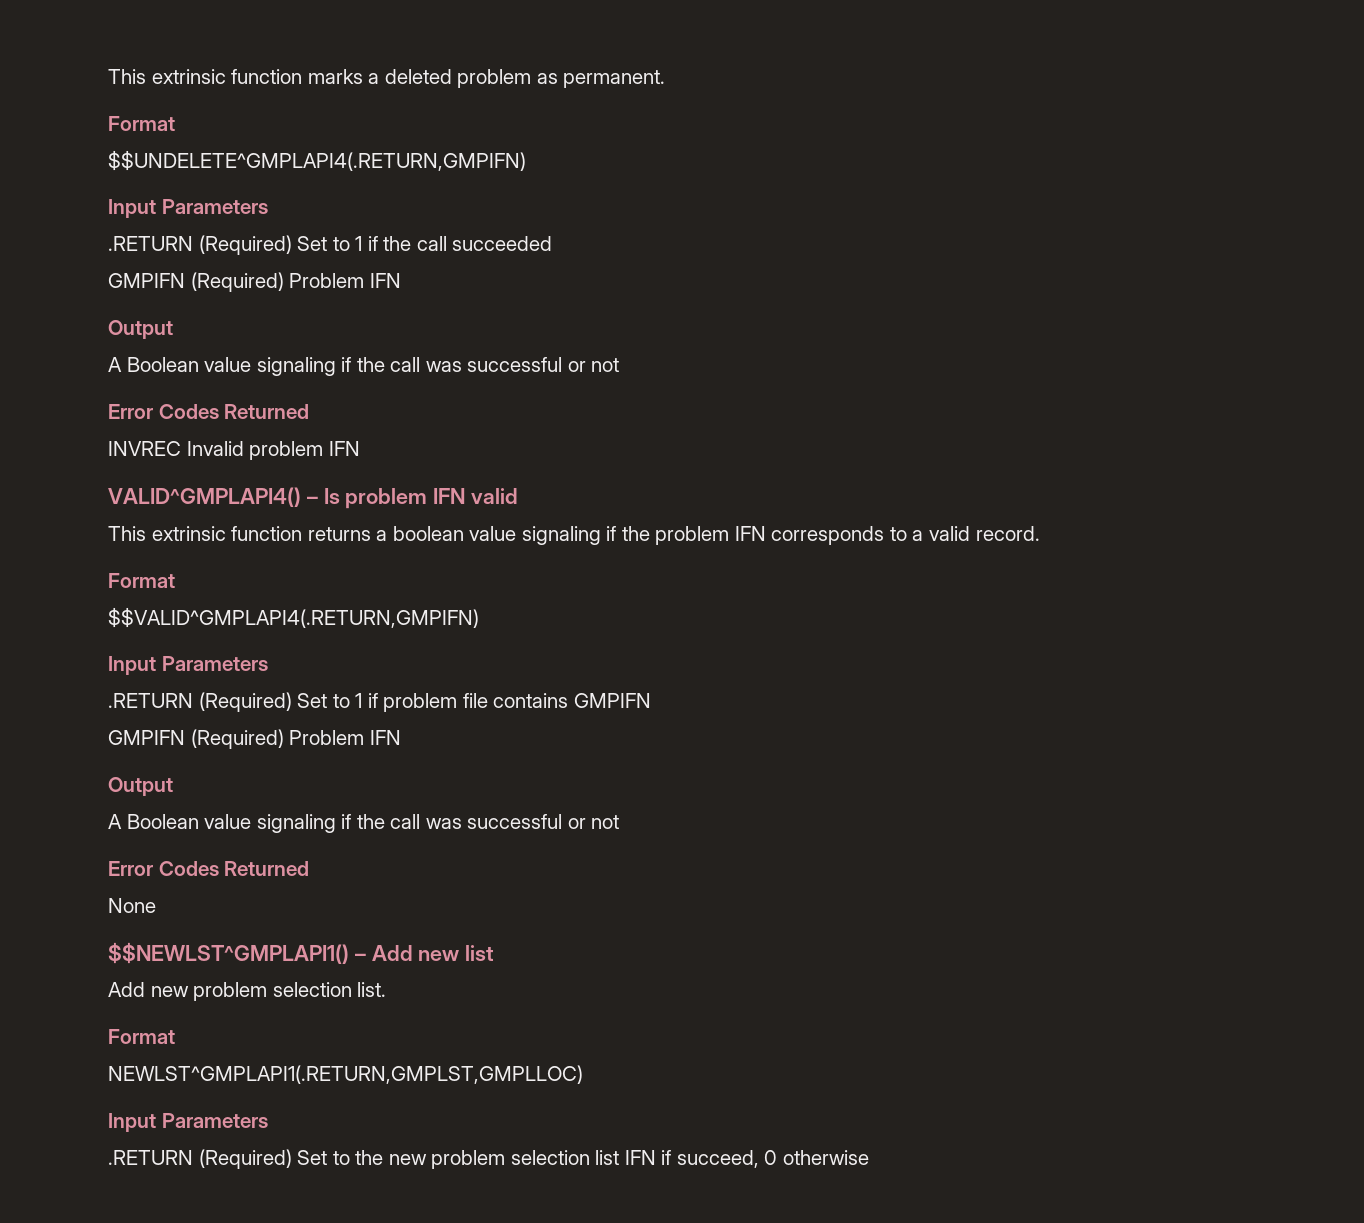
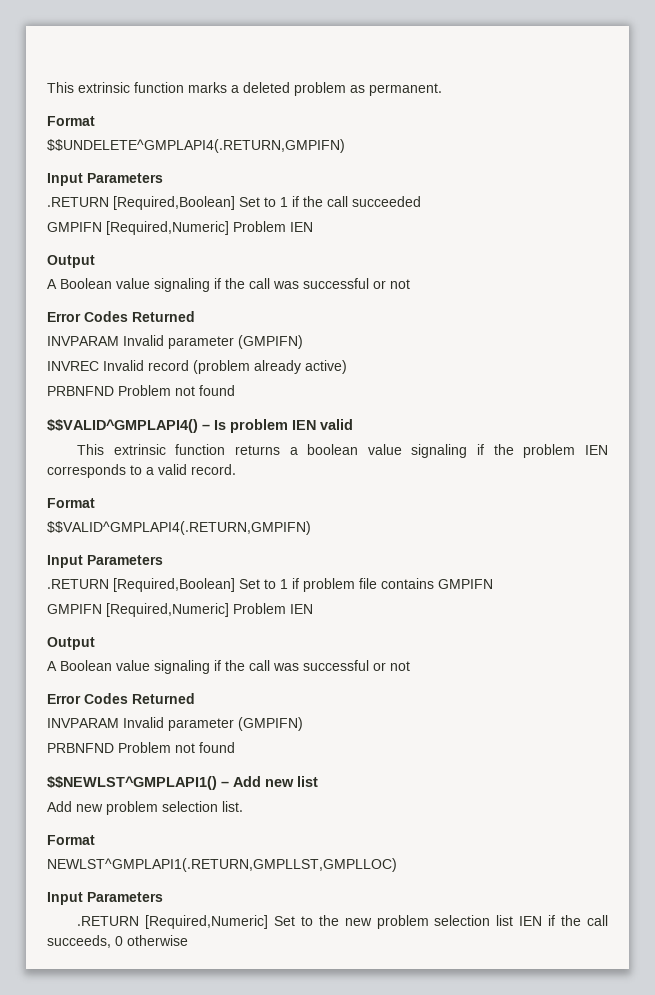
[198,235,292,255] (Required) -> [113,196,235,210] [Required,Boolean]
[190,272,401,292] (Required) Problem IFN -> [106,221,313,235] [Required,Numeric] Problem IEN
[108,441,360,460] [108,487,301,507] INVREC Invalid problem IFN // VALID^GMPLAPI4() -> [47,335,303,349] [47,360,347,374] [47,385,235,396] [47,419,198,433] INVPARAM Invalid parameter (GMPIFN) // INVREC Invalid record (problem already active) // PRBNFND Problem not found // $$VALID^GMPLAPI4()
[433,488,466,504] IFN -> [292,420,316,430] IEN
[734,526,766,541] IFN -> [585,445,608,455] IEN
[198,692,292,712] (Required) -> [113,578,235,592] [Required,Boolean]
[190,729,401,749] (Required) Problem IFN -> [106,603,313,617] [Required,Numeric] Problem IEN
[108,898,156,913] // None -> [47,717,303,731] [47,742,235,753] // INVPARAM Invalid parameter (GMPIFN) // PRBNFND Problem not found
[108,1065,583,1084] [108,1113,268,1132] [108,1149,292,1169] NEWLST^GMPLAPI1(.RETURN,GMPLST,GMPLLOC) // Input Parameters // .RETURN (Required) -> [47,858,397,872] [47,892,163,905] [77,915,268,929] NEWLST^GMPLAPI1(.RETURN,GMPLLST,GMPLLOC) // Input Parameters // .RETURN [Required,Numeric]
[624,1150,759,1168] IFN if succeed, -> [519,915,608,926] [47,935,111,948] IEN if the call succeeds,

